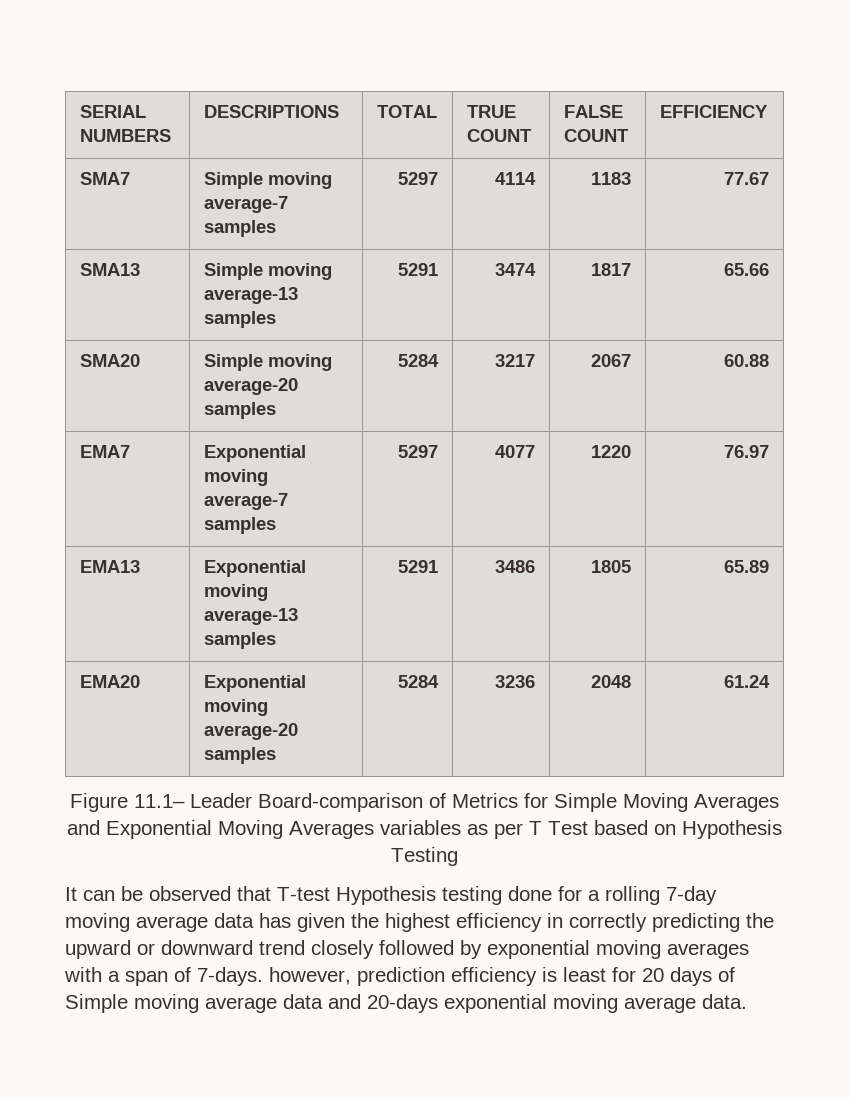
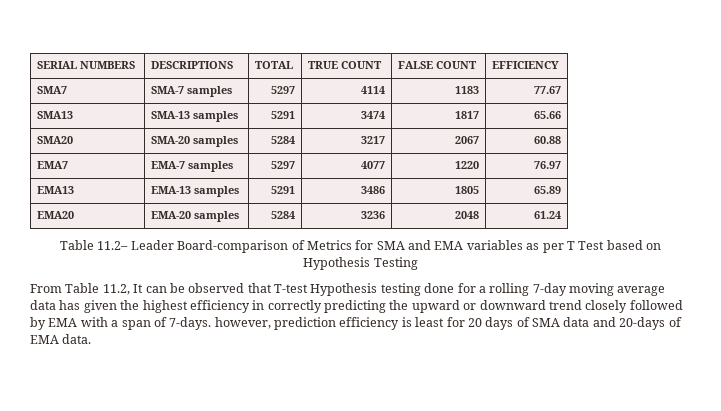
[203,172,332,189] [203,196,288,213] Simple moving average-7 -> [151,86,185,94] SMA-7
[203,263,332,280] [203,287,298,304] Simple moving average-13 -> [151,111,191,119] SMA-13
[203,354,332,371] [203,378,298,395] Simple moving average-20 -> [151,136,191,144] SMA-20
[203,445,306,462] [203,469,268,486] [203,493,288,510] Exponential moving average-7 -> [151,161,186,169] EMA-7
[203,560,306,577] [203,584,268,601] [203,608,298,625] Exponential moving average-13 -> [151,186,192,194] EMA-13
[203,675,306,692] [203,699,268,716] [203,723,298,740] Exponential moving average-20 -> [151,211,192,219] EMA-20
[70,793,185,812] Figure 11.1– -> [60,240,129,250] Table 11.2–
[554,793,779,812] [67,820,374,839] Simple Moving Averages and Exponential Moving Averages -> [376,240,464,250] SMA and EMA
(458, 856) none -> [30,283,130,295] From Table 11.2,
[487,940,749,959] exponential moving averages -> [48,318,78,327] EMA
[65,994,696,1013] Simple moving average data and 20-days exponential moving average -> [532,317,682,330] [30,335,59,344] SMA data and 20-days of EMA

